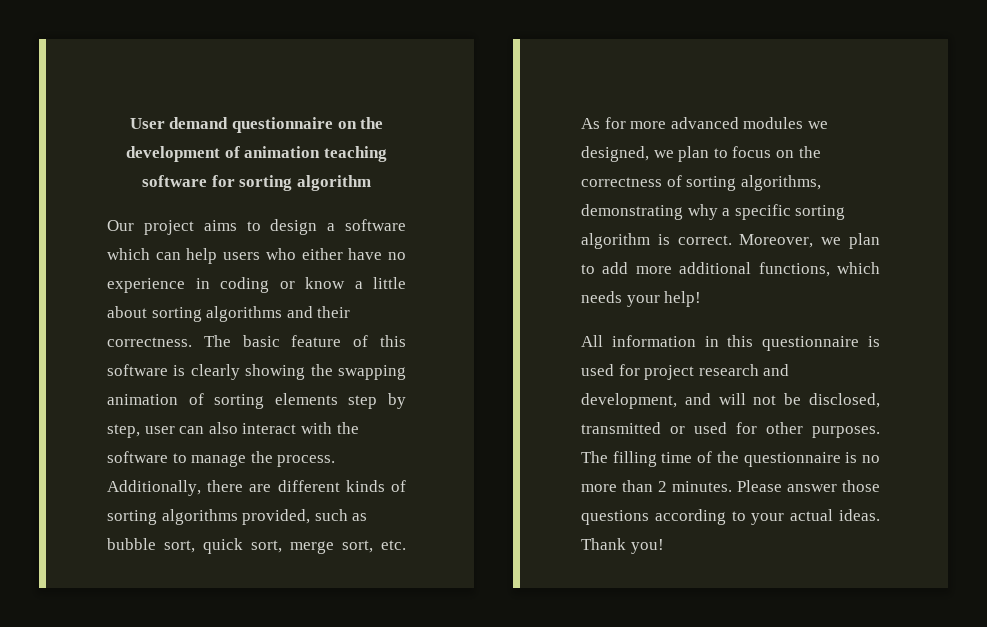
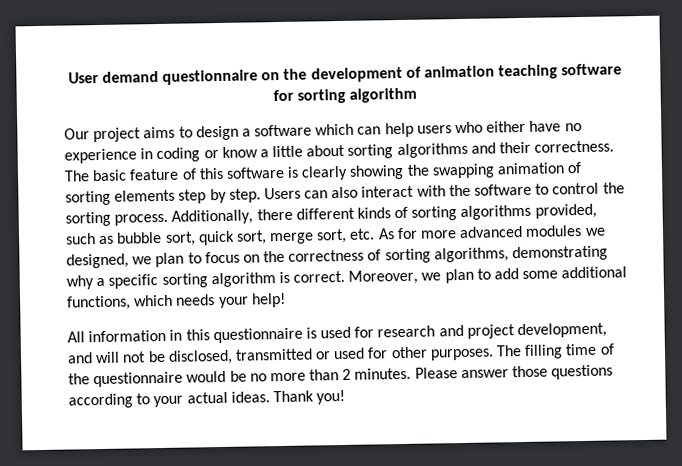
[107,424,175,438] step, user -> [228,187,301,203] step. Users
[191,451,273,467] manage the -> [552,182,625,195] [65,211,111,227] control the sorting
[249,484,272,492] are -> (293, 214) none
[635,266,672,274] more -> [522,270,559,279] some
[644,365,695,380] project -> (375, 332) none
(790, 370) none -> [466,324,515,339] project
[845,452,858,463] is -> [186,370,247,383] would be

